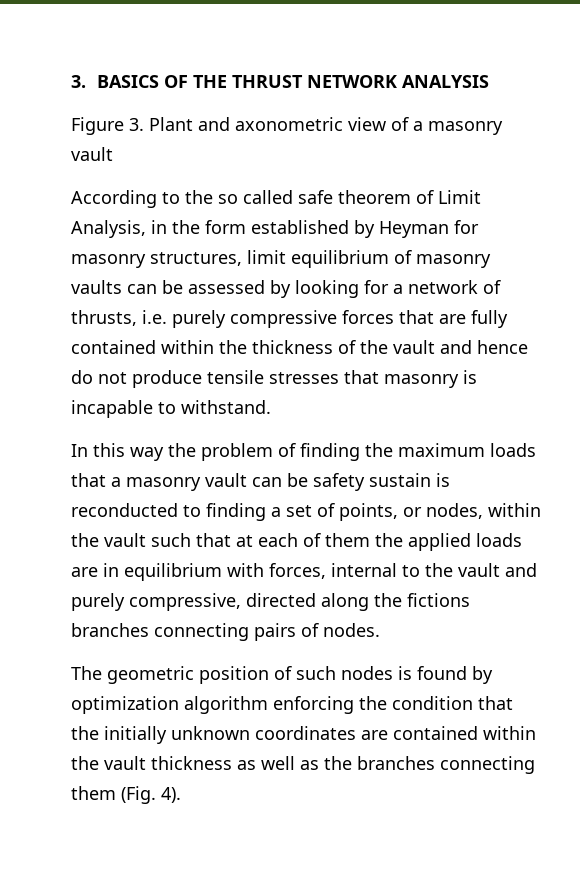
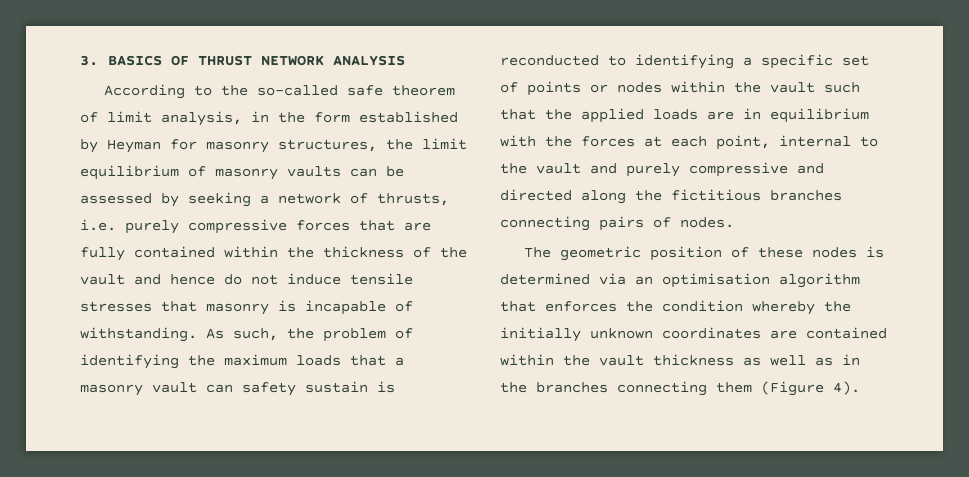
[193,75,228,88] THE -> (189, 60) none
[71,117,503,135] [71,147,113,161] // Figure 3. Plant and axonometric view of a masonry vault -> (405, 60) none
[218,190,293,204] so called -> [256,85,338,96] so-called
[438,190,481,204] [71,220,146,238] Limit Analysis, -> [107,111,242,126] limit analysis,
(242, 259) none -> [386,139,413,150] the
[295,280,389,298] looking for -> [188,192,251,207] seeking
[132,370,202,388] produce -> [287,273,341,285] induce
[158,400,271,414] [71,443,164,461] to withstand. // In this way -> [395,301,413,312] [80,327,278,342] of withstanding. As such,
[300,443,360,461] finding -> [80,354,179,369] identifying
[287,473,308,487] be -> (233, 388) none
[206,503,483,521] finding a set of points, or nodes, -> [635,54,869,69] [500,81,662,96] identifying a specific set of points or nodes
[236,533,370,547] at each of them -> (536, 114) none
[269,563,326,579] forces, -> [545,135,770,150] the forces at each point,
[129,593,241,611] compressive, -> [689,162,824,177] compressive and
[407,593,470,607] fictions -> [671,189,761,201] fictitious
[296,666,336,680] such -> [757,247,803,258] these
[417,666,493,684] [71,696,354,714] found by optimization algorithm enforcing -> [500,273,860,288] [500,301,617,312] determined via an optimisation algorithm that enforces
[478,696,513,710] that -> [752,301,815,315] whereby
(319, 765) none -> [842,354,860,366] in
[121,786,156,804] (Fig. -> [761,381,824,396] (Figure

